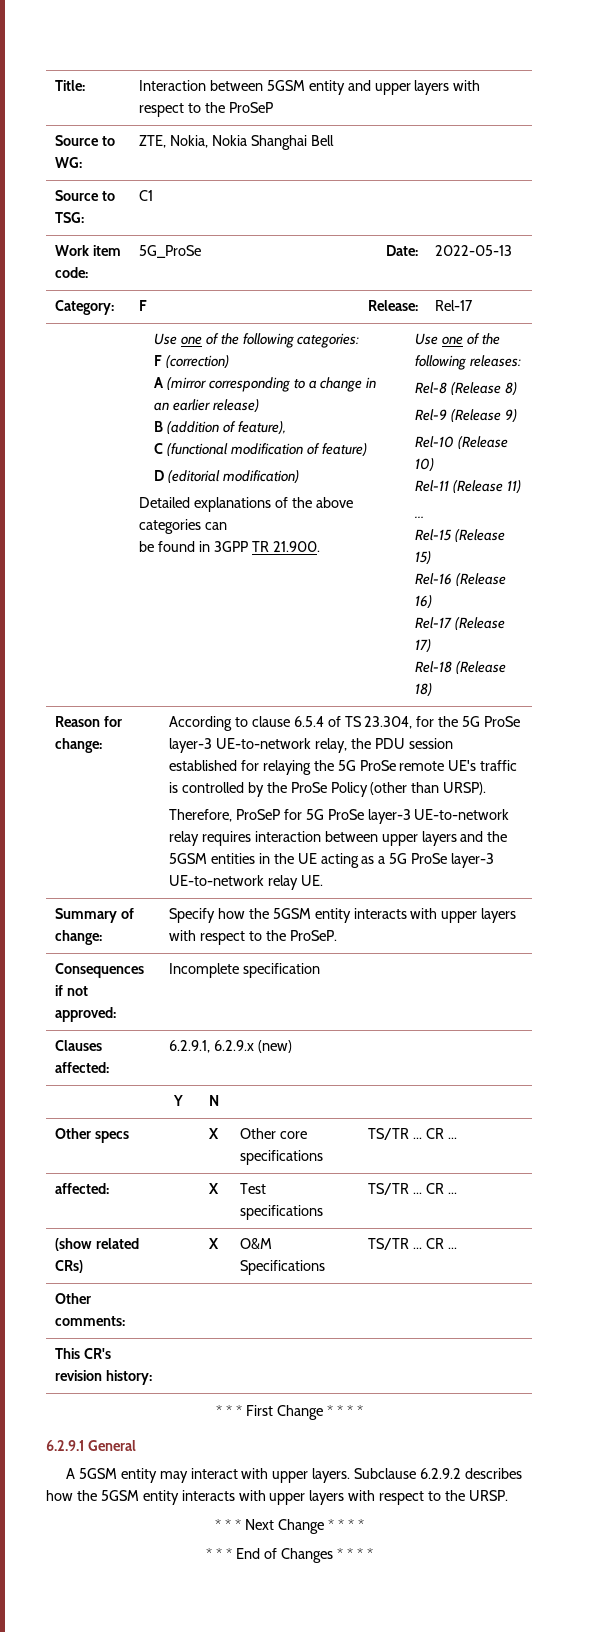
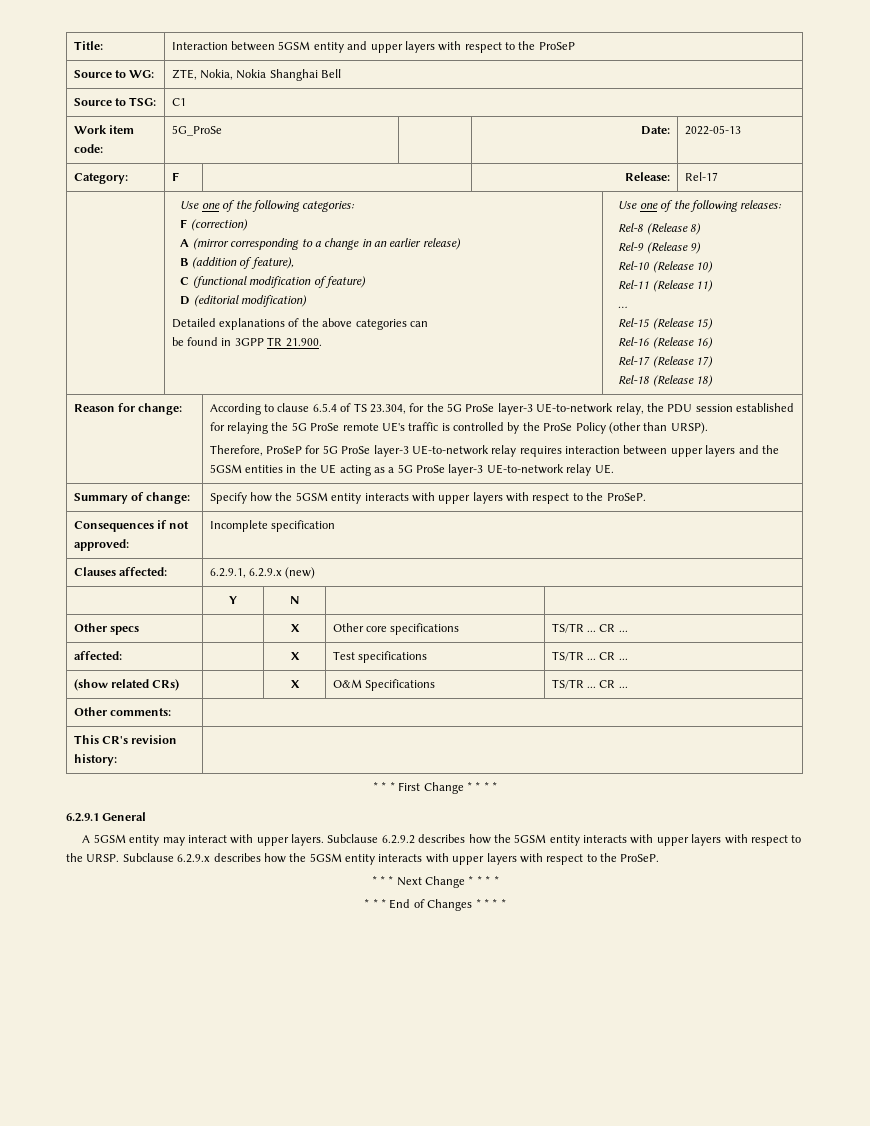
(508, 1495) none -> [122,853,660,865] Subclause 6.2.9.x describes how the 5GSM entity interacts with upper layers with respect to the ProSeP.

